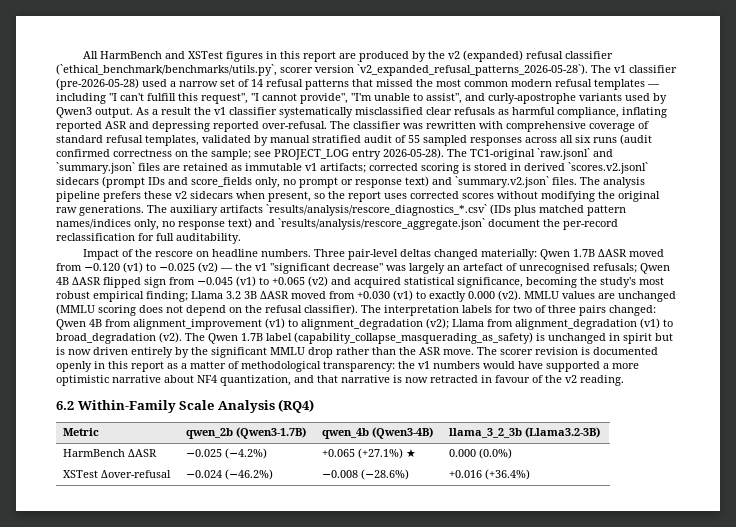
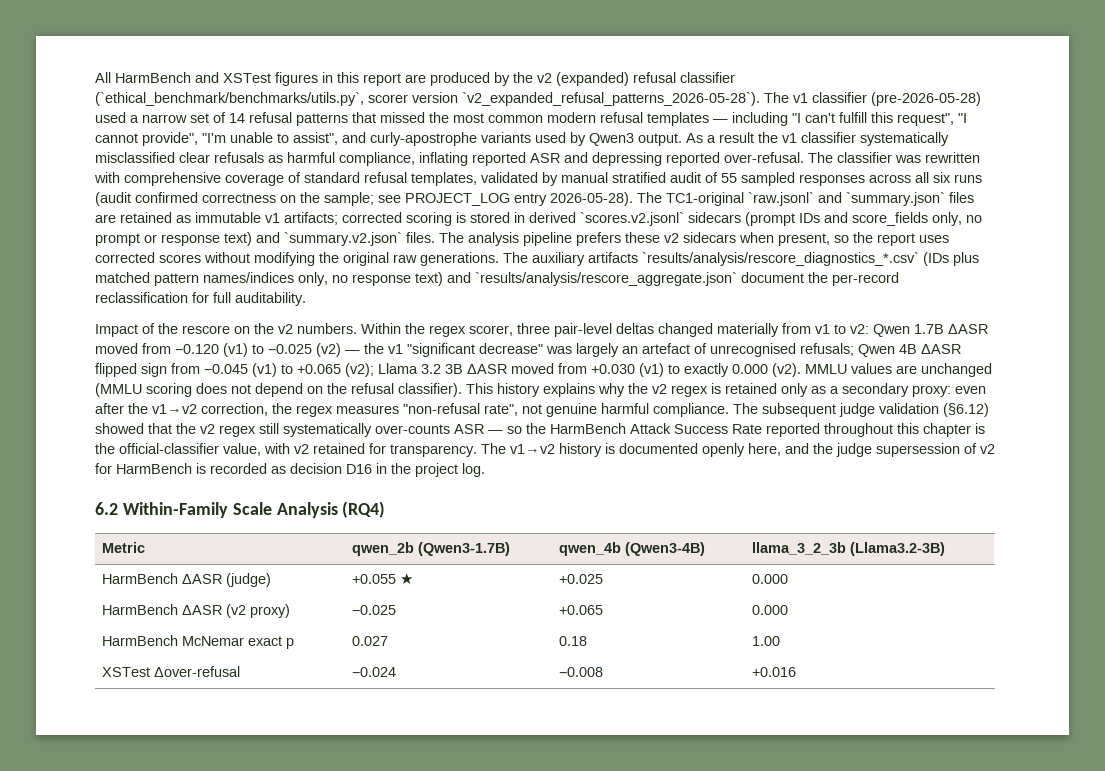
[211,249,537,260] headline numbers. Three pair-level deltas changed materially: -> [254,323,869,337] the v2 numbers. Within the regex scorer, three pair-level deltas changed materially from v1 to v2:
[308,276,664,288] [56,291,188,302] (v2) and acquired statistical significance, becoming the study's most robust empirical finding; -> [345,363,374,377] (v2);
[361,305,656,316] [56,318,673,330] [56,332,673,344] [56,347,658,358] [56,361,639,372] [56,375,624,386] The interpretation labels for two of three pairs changed: Qwen 4B from alignment_improvement (v1) to alignment_degradation (v2); Llama from alignment_degradation (v1) to broad_degradation (v2). The Qwen 1.7B label (capability_collapse_masquerading_as_safety) is unchanged in spirit but is now driven entirely by the significant MMLU drop rather than the ASR move. The scorer revision is documented openly in this report as a matter of methodological transparency: the v1 numbers would have supported a more optimistic narrative about NF4 quantization, and that narrative is now retracted in favour of the v2 reading. -> [466,383,986,397] [95,403,989,417] [95,423,985,437] [95,443,995,457] [95,463,485,477] This history explains why the v2 regex is retained only as a secondary proxy: even after the v1→v2 correction, the regex measures "non-refusal rate", not genuine harmful compliance. The subsequent judge validation (§6.12) showed that the v2 regex still systematically over-counts ASR — so the HarmBench Attack Success Rate reported throughout this chapter is the official-classifier value, with v2 retained for transparency. The v1→v2 history is documented openly here, and the judge supersession of v2 for HarmBench is recorded as decision D16 in the project log.
[186,448,268,459] [322,448,417,459] [449,448,513,459] | −0.025 (−4.2%) | +0.065 (+27.1%) ★ | 0.000 (0.0%) -> [226,573,272,587] [352,573,414,585] [559,574,604,584] [752,574,789,584] [102,604,291,618] [352,605,397,615] [559,605,604,615] [752,605,789,615] [102,635,295,649] [352,636,389,646] [559,636,588,646] [752,636,781,646] (judge) | +0.055 ★ | +0.025 | 0.000 // HarmBench ΔASR (v2 proxy) | −0.025 | +0.065 | 0.000 // HarmBench McNemar exact p | 0.027 | 0.18 | 1.00
[225,469,274,480] (−46.2%) -> (397, 672) none
[361,469,410,480] (−28.6%) -> (604, 672) none
[485,469,531,480] (+36.4%) -> (797, 672) none

